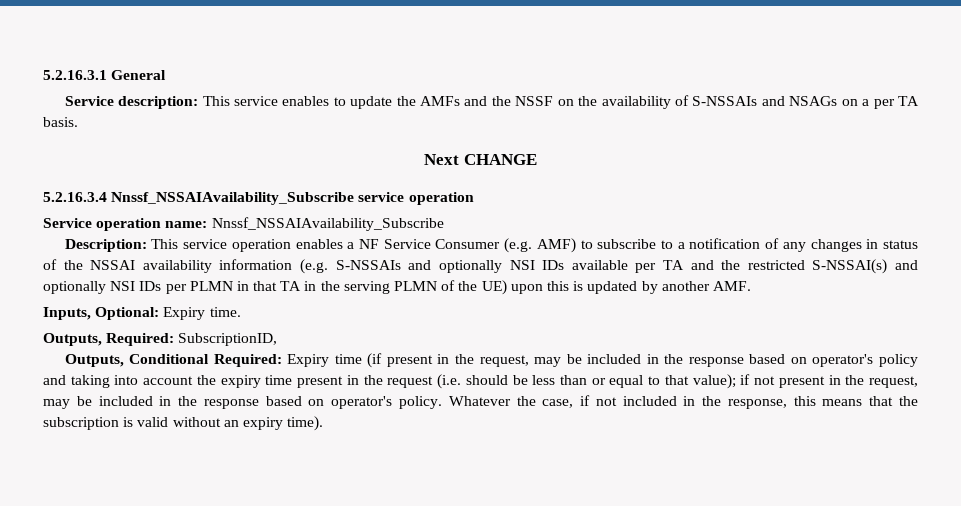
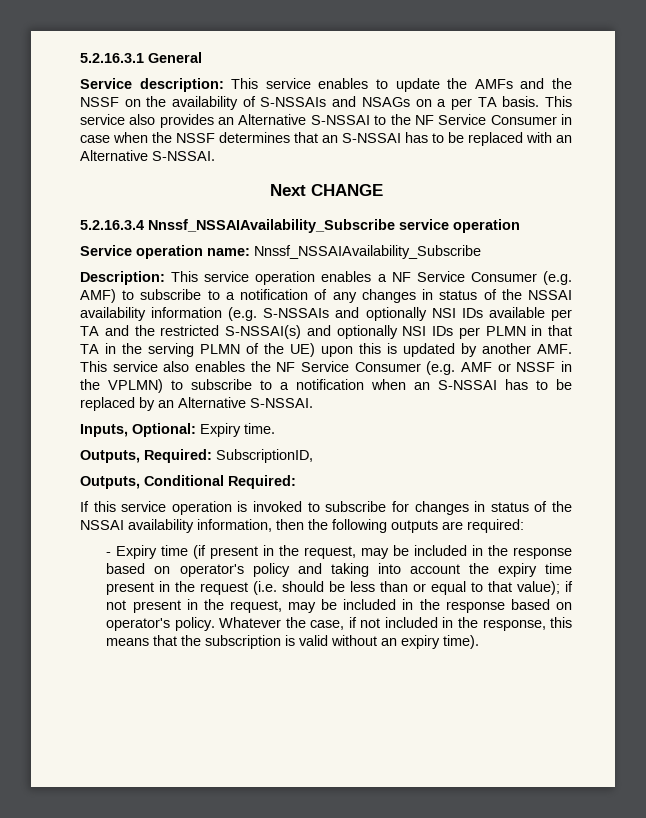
(78, 122) none -> [544,96,572,107] [80,114,573,128] [80,132,572,146] [80,150,215,161] This service also provides an Alternative S-NSSAI to the NF Service Consumer in case when the NSSF determines that an S-NSSAI has to be replaced with an Alternative S-NSSAI.
(751, 286) none -> [80,361,573,375] [80,379,572,393] [80,397,313,411] This service also enables the NF Service Consumer (e.g. AMF or NSSF in the VPLMN) to subscribe to a notification when an S-NSSAI has to be replaced by an Alternative S-NSSAI.
(282, 360) none -> [80,501,573,515] [80,519,524,533] [106,552,112,556] // If this service operation is invoked to subscribe for changes in status of the NSSAI availability information, then the following outputs are required: // -

